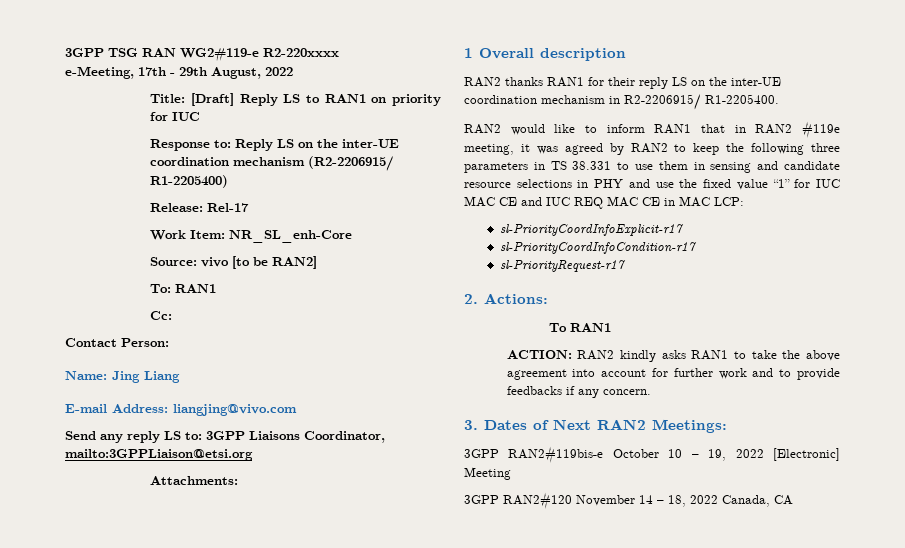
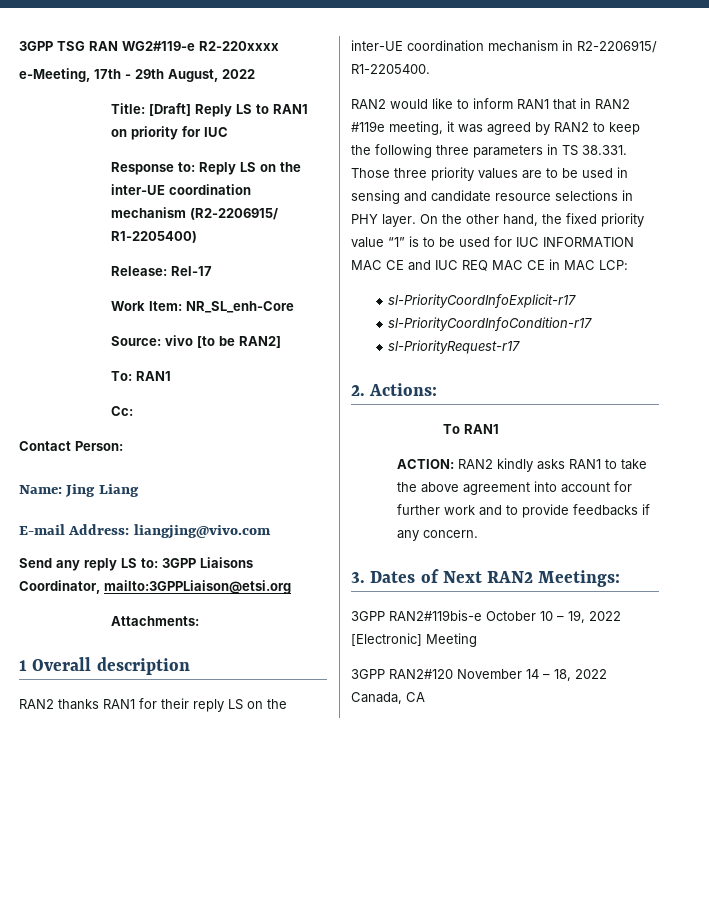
[572,161,688,170] 38.331 to use them -> [582,145,627,155] [351,167,613,181] 38.331. Those three priority values are to be used
[628,179,674,188] and use -> [382,214,538,227] layer. On the other hand,
(732, 183) none -> [601,213,644,227] priority
[794,179,840,188] for IUC -> [409,236,634,247] is to be used for IUC INFORMATION

